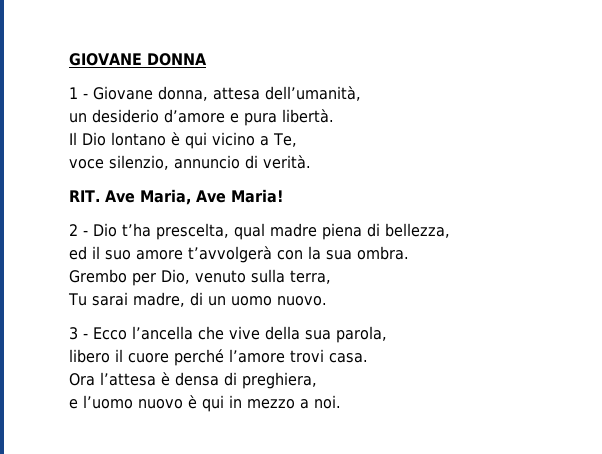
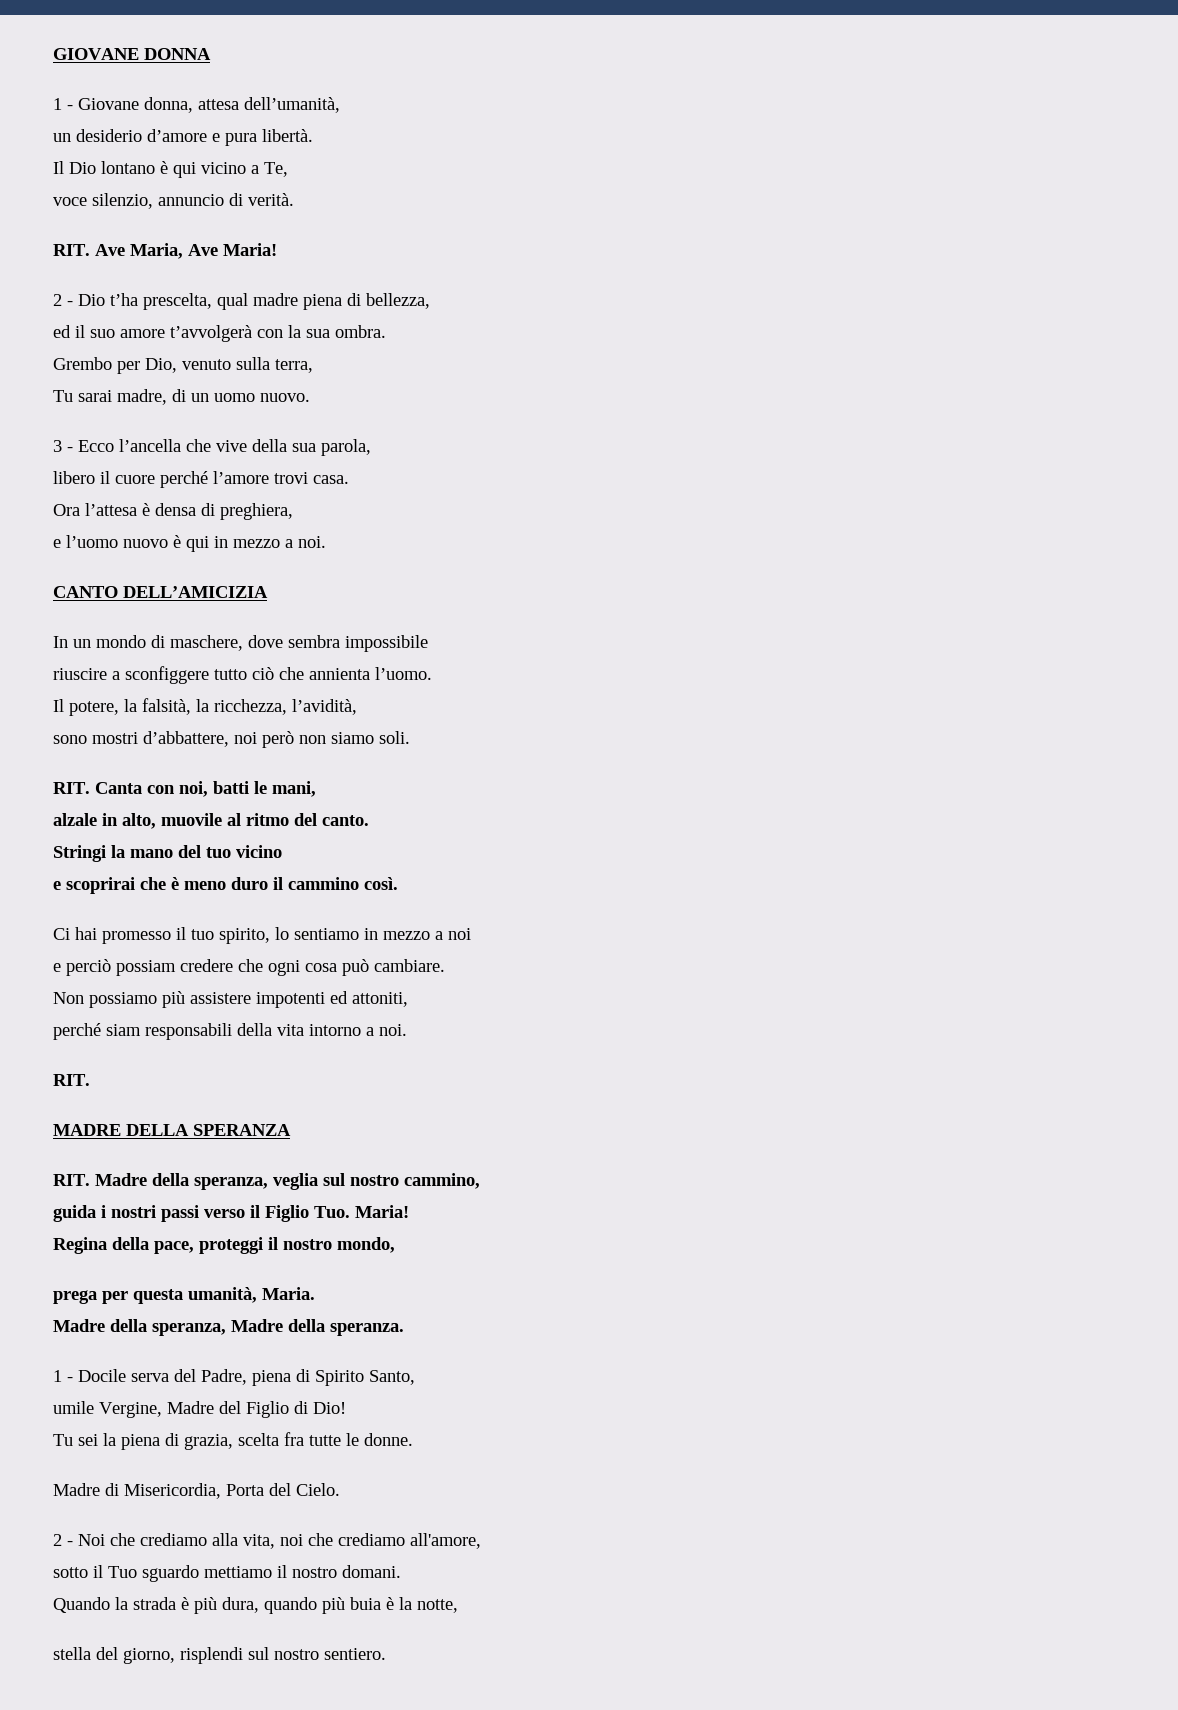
(341, 402) none -> [53,586,268,598] [53,635,428,652] [53,666,432,684] [53,698,357,716] [53,731,410,748] [53,781,316,797] [53,813,369,829] [53,845,282,862] [53,877,398,894] [53,927,471,944] [53,959,445,976] [53,991,408,1008] [53,1023,407,1040] [53,1074,90,1086] [53,1124,291,1136] [53,1173,480,1190] [53,1205,409,1222] [53,1237,395,1254] [53,1287,315,1304] [53,1319,404,1336] [53,1369,415,1386] [53,1401,346,1418] [53,1432,413,1450] [53,1483,340,1499] [53,1533,481,1549] [53,1565,401,1582] [53,1597,458,1614] [53,1647,386,1664] // CANTO DELL’AMICIZIA // In un mondo di maschere, dove sembra impossibile // riuscire a sconfiggere tutto ciò che annienta l’uomo. // Il potere, la falsità, la ricchezza, l’avidità, // sono mostri d’abbattere, noi però non siamo soli. // RIT. Canta con noi, batti le mani, // alzale in alto, muovile al ritmo del canto. // Stringi la mano del tuo vicino // e scoprirai che è meno duro il cammino così. // Ci hai promesso il tuo spirito, lo sentiamo in mezzo a noi // e perciò possiam credere che ogni cosa può cambiare. // Non possiamo più assistere impotenti ed attoniti, // perché siam responsabili della vita intorno a noi. // RIT. // MADRE DELLA SPERANZA // RIT. Madre della speranza, veglia sul nostro cammino, // guida i nostri passi verso il Figlio Tuo. Maria! // Regina della pace, proteggi il nostro mondo, // prega per questa umanità, Maria. // Madre della speranza, Madre della speranza. // 1 - Docile serva del Padre, piena di Spirito Santo, // umile Vergine, Madre del Figlio di Dio! // Tu sei la piena di grazia, scelta fra tutte le donne. // Madre di Misericordia, Porta del Cielo. // 2 - Noi che crediamo alla vita, noi che crediamo all'amore, // sotto il Tuo sguardo mettiamo il nostro domani. // Quando la strada è più dura, quando più buia è la notte, // stella del giorno, risplendi sul nostro sentiero.

